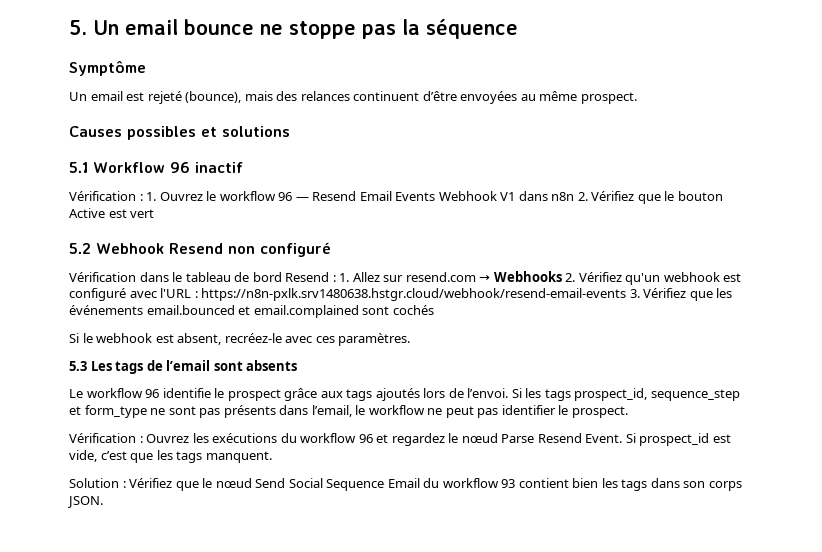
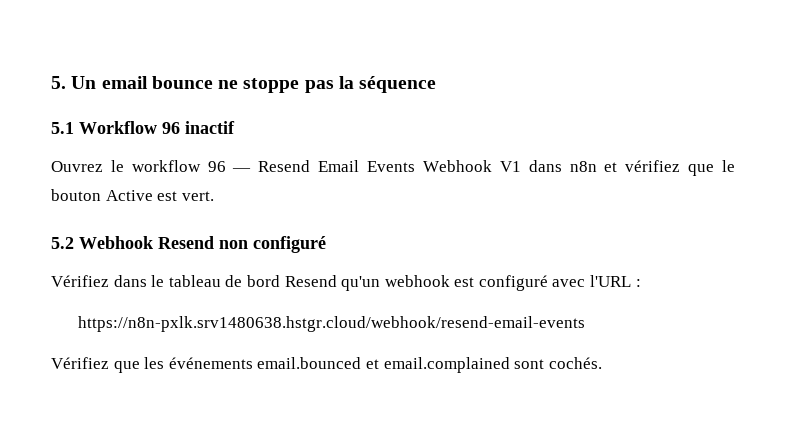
[69,61,146,76] [69,91,637,104] [69,126,290,140] // Symptôme // Un email est rejeté (bounce), mais des relances continuent d’être envoyées au même prospect. // Causes possibles et solutions -> (437, 84) none
[69,191,157,201] Vérification : 1. -> (235, 127) none
[577,191,635,201] 2. Vérifiez -> [604,160,681,172] et vérifiez
[130,209,155,218] vert -> [181,191,214,201] vert.
[69,272,136,282] Vérification -> [51,275,109,287] Vérifiez
[332,271,622,282] : 1. Allez sur resend.com → Webhooks 2. Vérifiez -> (337, 281) none
(198, 294) none -> (641, 283) //
[629,289,640,298] 3. -> (586, 324) //
[392,305,434,315] [69,333,411,346] [69,360,298,374] [69,388,740,401] [69,405,628,418] [69,433,731,446] [69,450,272,463] [69,478,742,491] [67,496,103,508] cochés // Si le webhook est absent, recréez-le avec ces paramètres. // 5.3 Les tags de l’email sont absents // Le workflow 96 identifie le prospect grâce aux tags ajoutés lors de l’envoi. Si les tags prospect_id, sequence_step et form_type ne sont pas présents dans l’email, le workflow ne peut pas identifier le prospect. // Vérification : Ouvrez les exécutions du workflow 96 et regardez le nœud Parse Resend Event. Si prospect_id est vide, c’est que les tags manquent. // Solution : Vérifiez que le nœud Send Social Sequence Email du workflow 93 contient bien les tags dans son corps JSON. -> [548,357,602,369] cochés.

